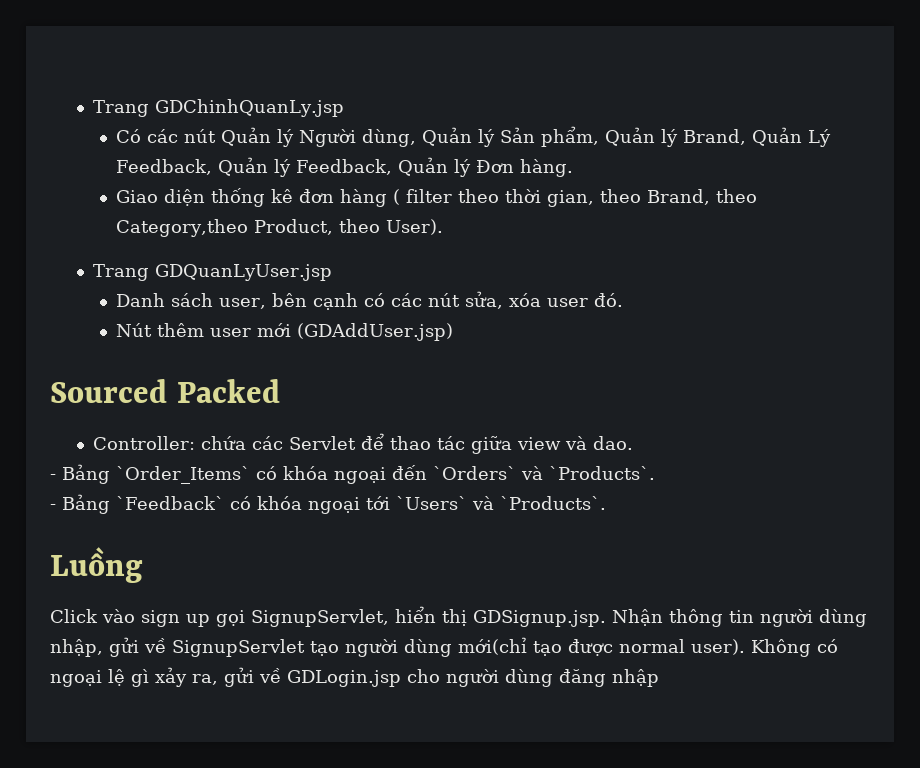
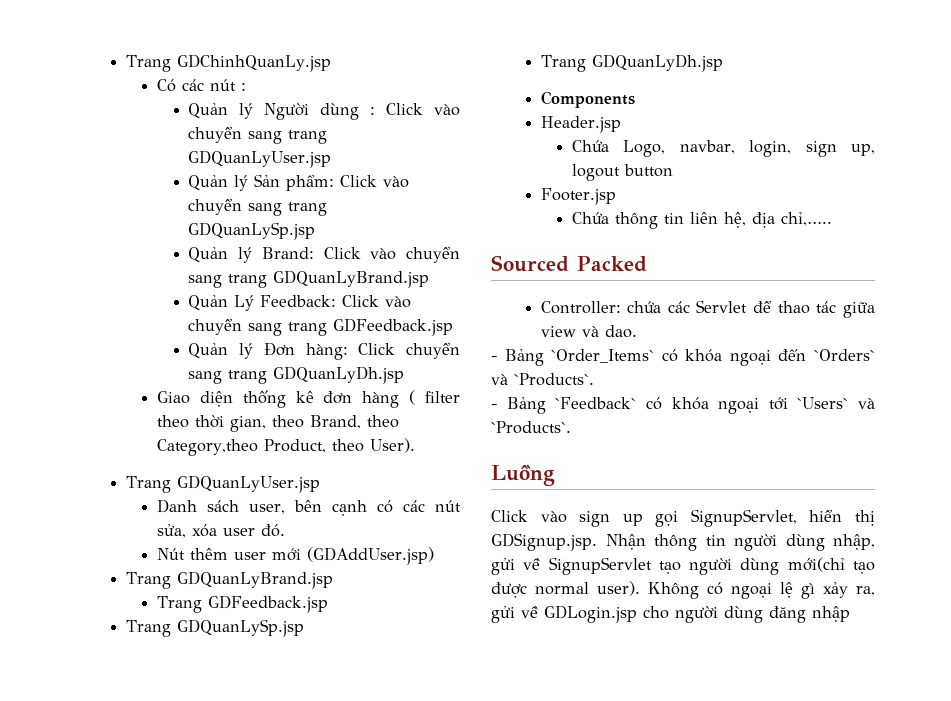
(217, 136) none -> [240,83,246,91] : //
[362,126,832,147] [116,157,574,177] dùng, Quản lý Sản phẩm, Quản lý Brand, Quản Lý Feedback, Quản lý Feedback, Quản lý Đơn hàng. -> [320,103,460,120] [188,126,328,144] [188,150,332,168] [188,174,410,191] [188,198,328,216] [188,222,316,240] [188,246,460,263] [188,270,430,288] [188,295,412,311] [188,318,454,336] [188,342,460,360] [188,366,405,384] dùng : Click vào chuyển sang trang GDQuanLyUser.jsp // Quản lý Sản phẩm: Click vào chuyển sang trang GDQuanLySp.jsp // Quản lý Brand: Click vào chuyển sang trang GDQuanLyBrand.jsp // Quản Lý Feedback: Click vào chuyển sang trang GDFeedback.jsp // Quản lý Đơn hàng: Click chuyển sang trang GDQuanLyDh.jsp
(454, 332) none -> [125,571,333,589] [156,595,328,613] [125,619,304,637] [540,54,723,72] [540,91,635,108] [540,116,621,133] [571,140,875,157] [571,164,673,181] [540,188,616,205] [571,212,832,229] // Trang GDQuanLyBrand.jsp // Trang GDFeedback.jsp // Trang GDQuanLySp.jsp // Trang GDQuanLyDh.jsp // Components // Header.jsp // Chứa Logo, navbar, login, sign up, logout button // Footer.jsp // Chứa thông tin liên hệ, địa chỉ,…..

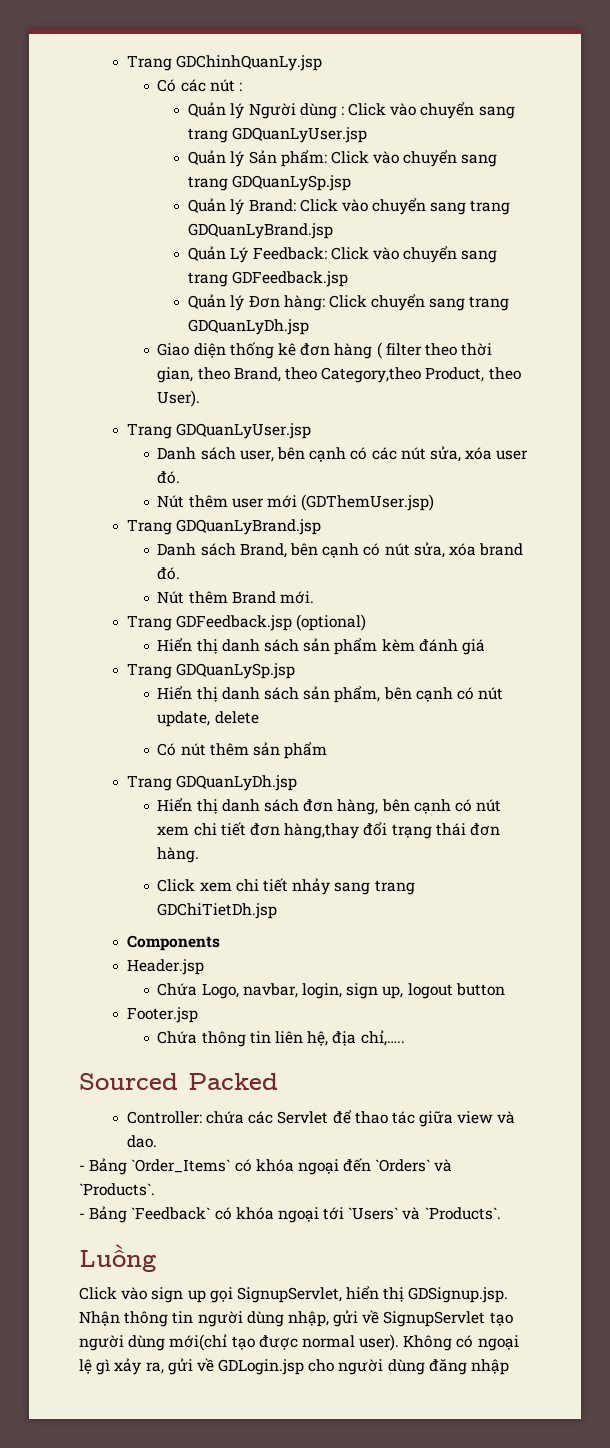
[306,547,434,565] (GDAddUser.jsp) -> [301,494,435,511] (GDThemUser.jsp)
[156,595,328,613] [125,619,304,637] [540,54,723,72] Trang GDFeedback.jsp // Trang GDQuanLySp.jsp // Trang GDQuanLyDh.jsp -> [157,542,524,558] [157,567,181,580] [157,591,315,604] [126,614,367,631] [157,638,485,655] [126,663,295,679] [157,686,504,703] [157,711,259,727] [157,742,328,759] [126,775,297,791] [157,798,502,815] [157,822,500,839] [157,847,200,863] [157,878,415,895] [157,903,278,919] Danh sách Brand, bên cạnh có nút sửa, xóa brand đó. // Nút thêm Brand mới. // Trang GDFeedback.jsp (optional) // Hiển thị danh sách sản phẩm kèm đánh giá // Trang GDQuanLySp.jsp // Hiển thị danh sách sản phẩm, bên cạnh có nút update, delete // Có nút thêm sản phẩm // Trang GDQuanLyDh.jsp // Hiển thị danh sách đơn hàng, bên cạnh có nút xem chi tiết đơn hàng,thay đổi trạng thái đơn hàng. // Click xem chi tiết nhảy sang trang GDChiTietDh.jsp

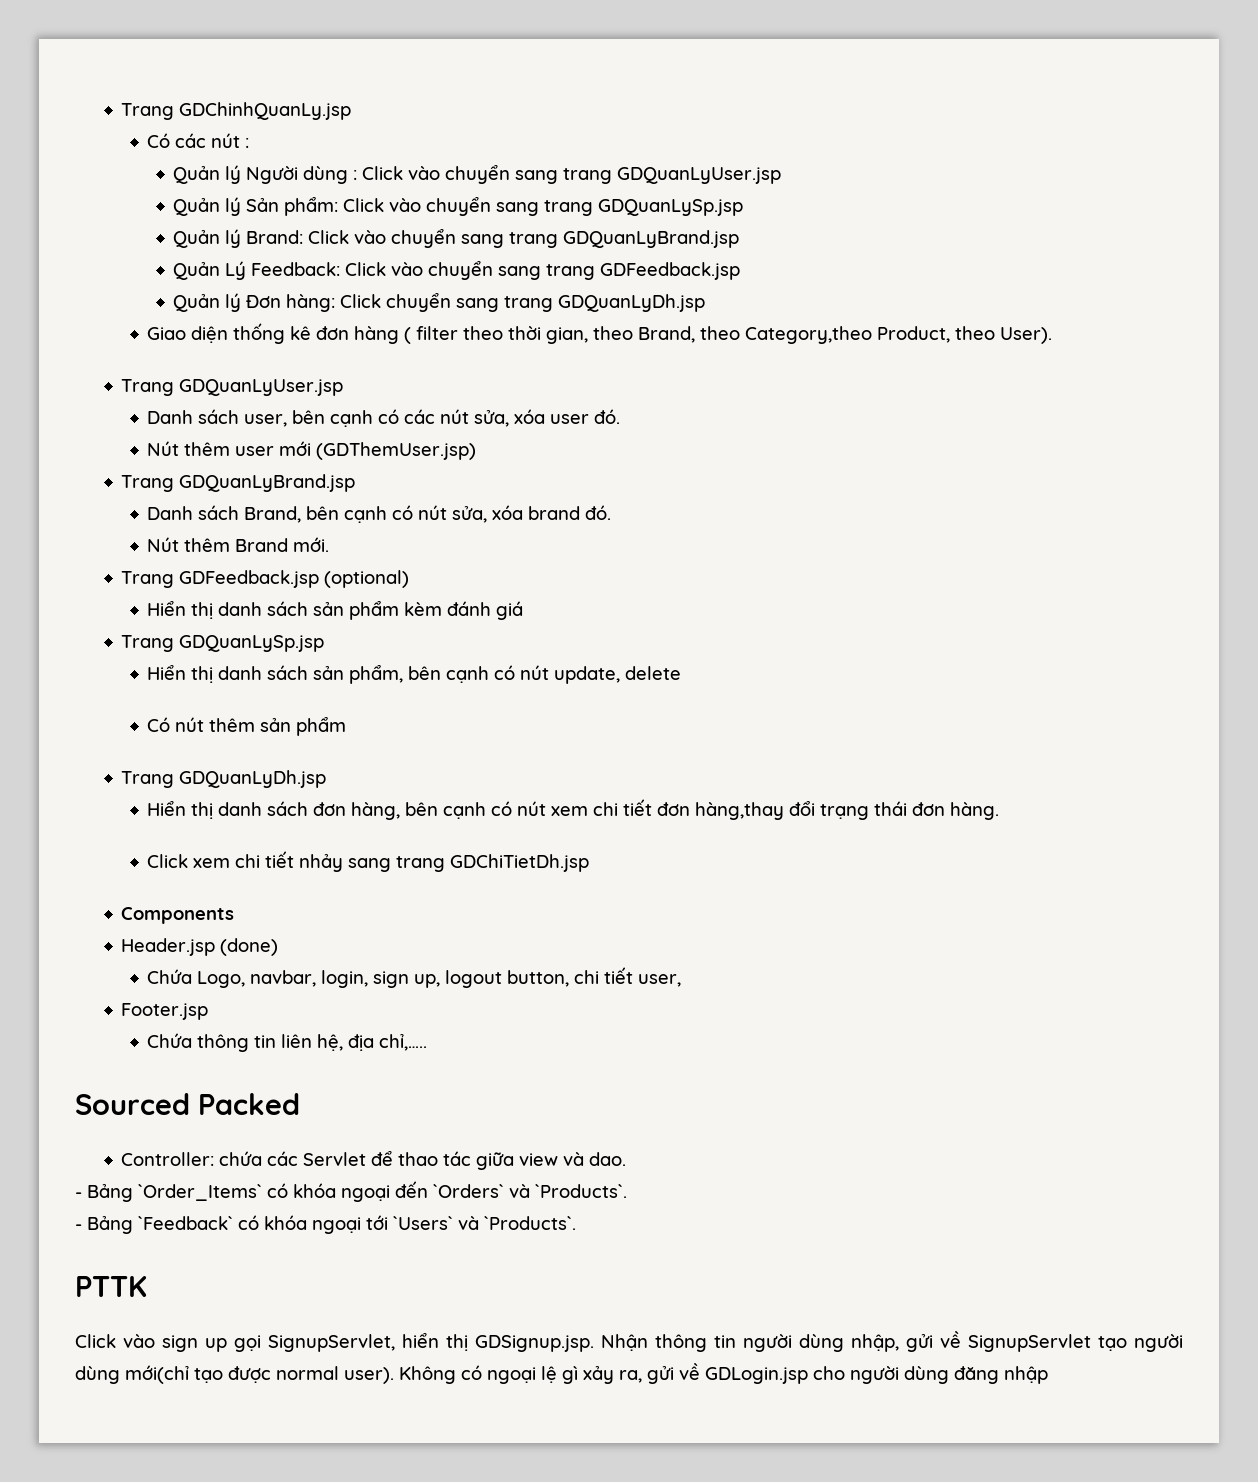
(204, 967) none -> [220,938,279,956] (done)
[455,983,505,996] button -> [507,967,682,987] button, chi tiết user,
[79,1244,156,1272] Luồng -> [75,1276,147,1297] PTTK

